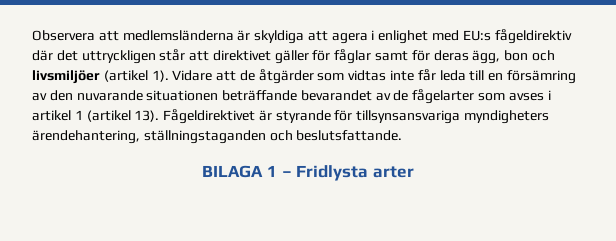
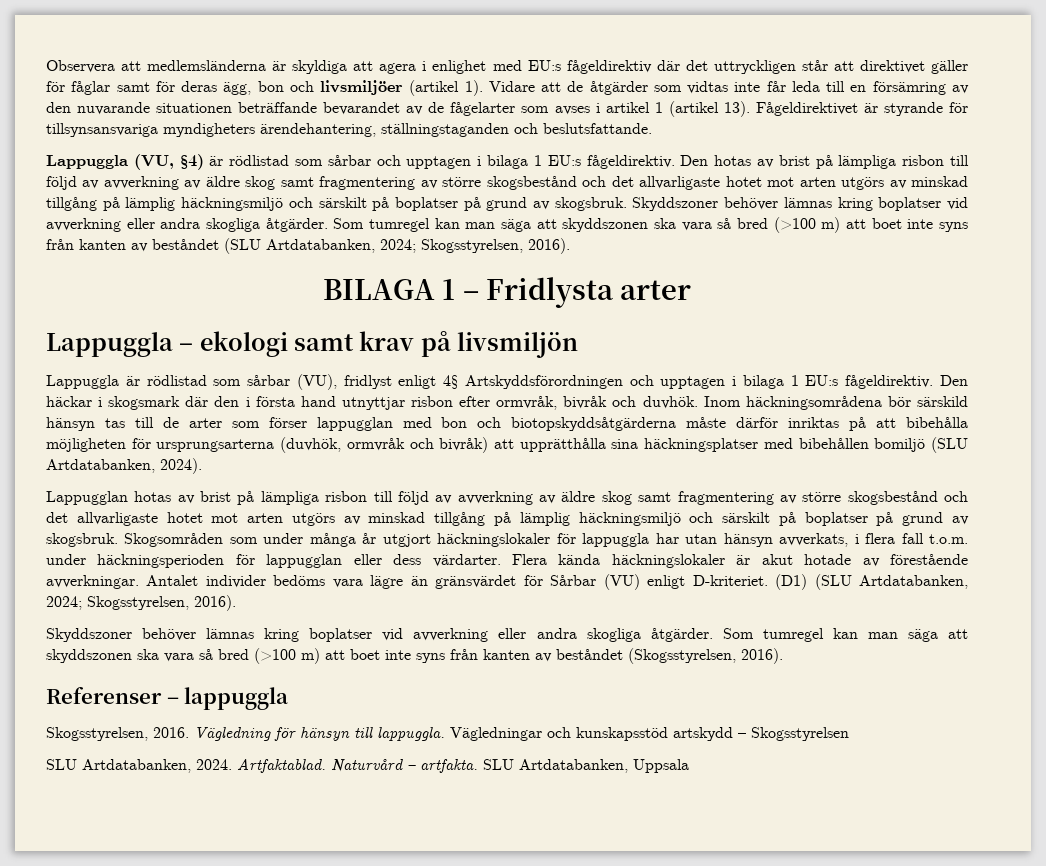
(403, 135) none -> [46,154,970,170] [46,176,969,190] [46,197,969,211] [46,217,968,233] [46,238,570,254] // Lappuggla (VU, §4) är rödlistad som sårbar och upptagen i bilaga 1 EU:s fågeldirektiv. Den hotas av brist på lämpliga risbon till följd av avverkning av äldre skog samt fragmentering av större skogsbestånd och det allvarligaste hotet mot arten utgörs av minskad tillgång på lämplig häckningsmiljö och särskilt på boplatser på grund av skogsbruk. Skyddszoner behöver lämnas kring boplatser vid avverkning eller andra skogliga åtgärder. Som tumregel kan man säga att skyddszonen ska vara så bred (>100 m) att boet inte syns från kanten av beståndet (SLU Artdatabanken, 2024; Skogsstyrelsen, 2016).
(414, 172) none -> [46,331,579,358] [46,374,968,390] [46,396,968,410] [46,417,969,431] [46,437,968,453] [46,458,202,474] [46,491,968,505] [46,512,970,526] [46,533,969,547] [46,554,969,568] [46,574,968,590] [46,595,236,611] [46,628,968,642] [46,648,783,664] [46,687,289,710] [46,727,849,741] [46,758,689,773] // Lappuggla – ekologi samt krav på livsmiljön // Lappuggla är rödlistad som sårbar (VU), fridlyst enligt 4§ Artskyddsförordningen och upptagen i bilaga 1 EU:s fågeldirektiv. Den häckar i skogsmark där den i första hand utnyttjar risbon efter ormvråk, bivråk och duvhök. Inom häckningsområdena bör särskild hänsyn tas till de arter som förser lappugglan med bon och biotopskyddsåtgärderna måste därför inriktas på att bibehålla möjligheten för ursprungsarterna (duvhök, ormvråk och bivråk) att upprätthålla sina häckningsplatser med bibehållen bomiljö (SLU Artdatabanken, 2024). // Lappugglan hotas av brist på lämpliga risbon till följd av avverkning av äldre skog samt fragmentering av större skogsbestånd och det allvarligaste hotet mot arten utgörs av minskad tillgång på lämplig häckningsmiljö och särskilt på boplatser på grund av skogsbruk. Skogsområden som under många år utgjort häckningslokaler för lappuggla har utan hänsyn avverkats, i flera fall t.o.m. under häckningsperioden för lappugglan eller dess värdarter. Flera kända häckningslokaler är akut hotade av förestående avverkningar. Antalet individer bedöms vara lägre än gränsvärdet för Sårbar (VU) enligt D-kriteriet. (D1) (SLU Artdatabanken, 2024; Skogsstyrelsen, 2016). // Skyddszoner behöver lämnas kring boplatser vid avverkning eller andra skogliga åtgärder. Som tumregel kan man säga att skyddszonen ska vara så bred (>100 m) att boet inte syns från kanten av beståndet (Skogsstyrelsen, 2016). // Referenser – lappuggla // Skogsstyrelsen, 2016. Vägledning för hänsyn till lappuggla. Vägledningar och kunskapsstöd artskydd – Skogsstyrelsen // SLU Artdatabanken, 2024. Artfaktablad. Naturvård – artfakta. SLU Artdatabanken, Uppsala

